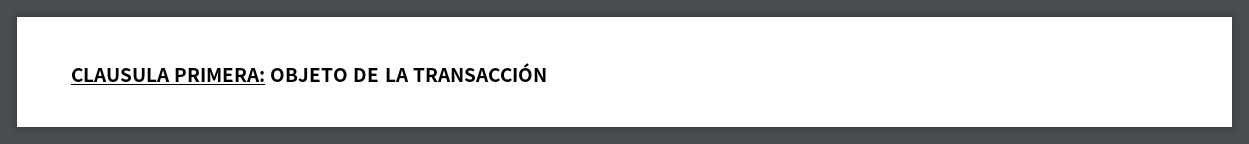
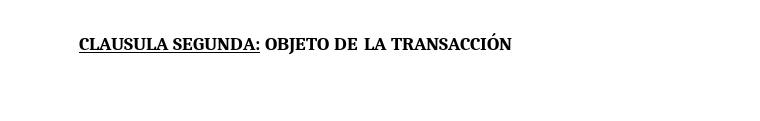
[174,68,266,82] PRIMERA: -> [173,38,261,50] SEGUNDA:

